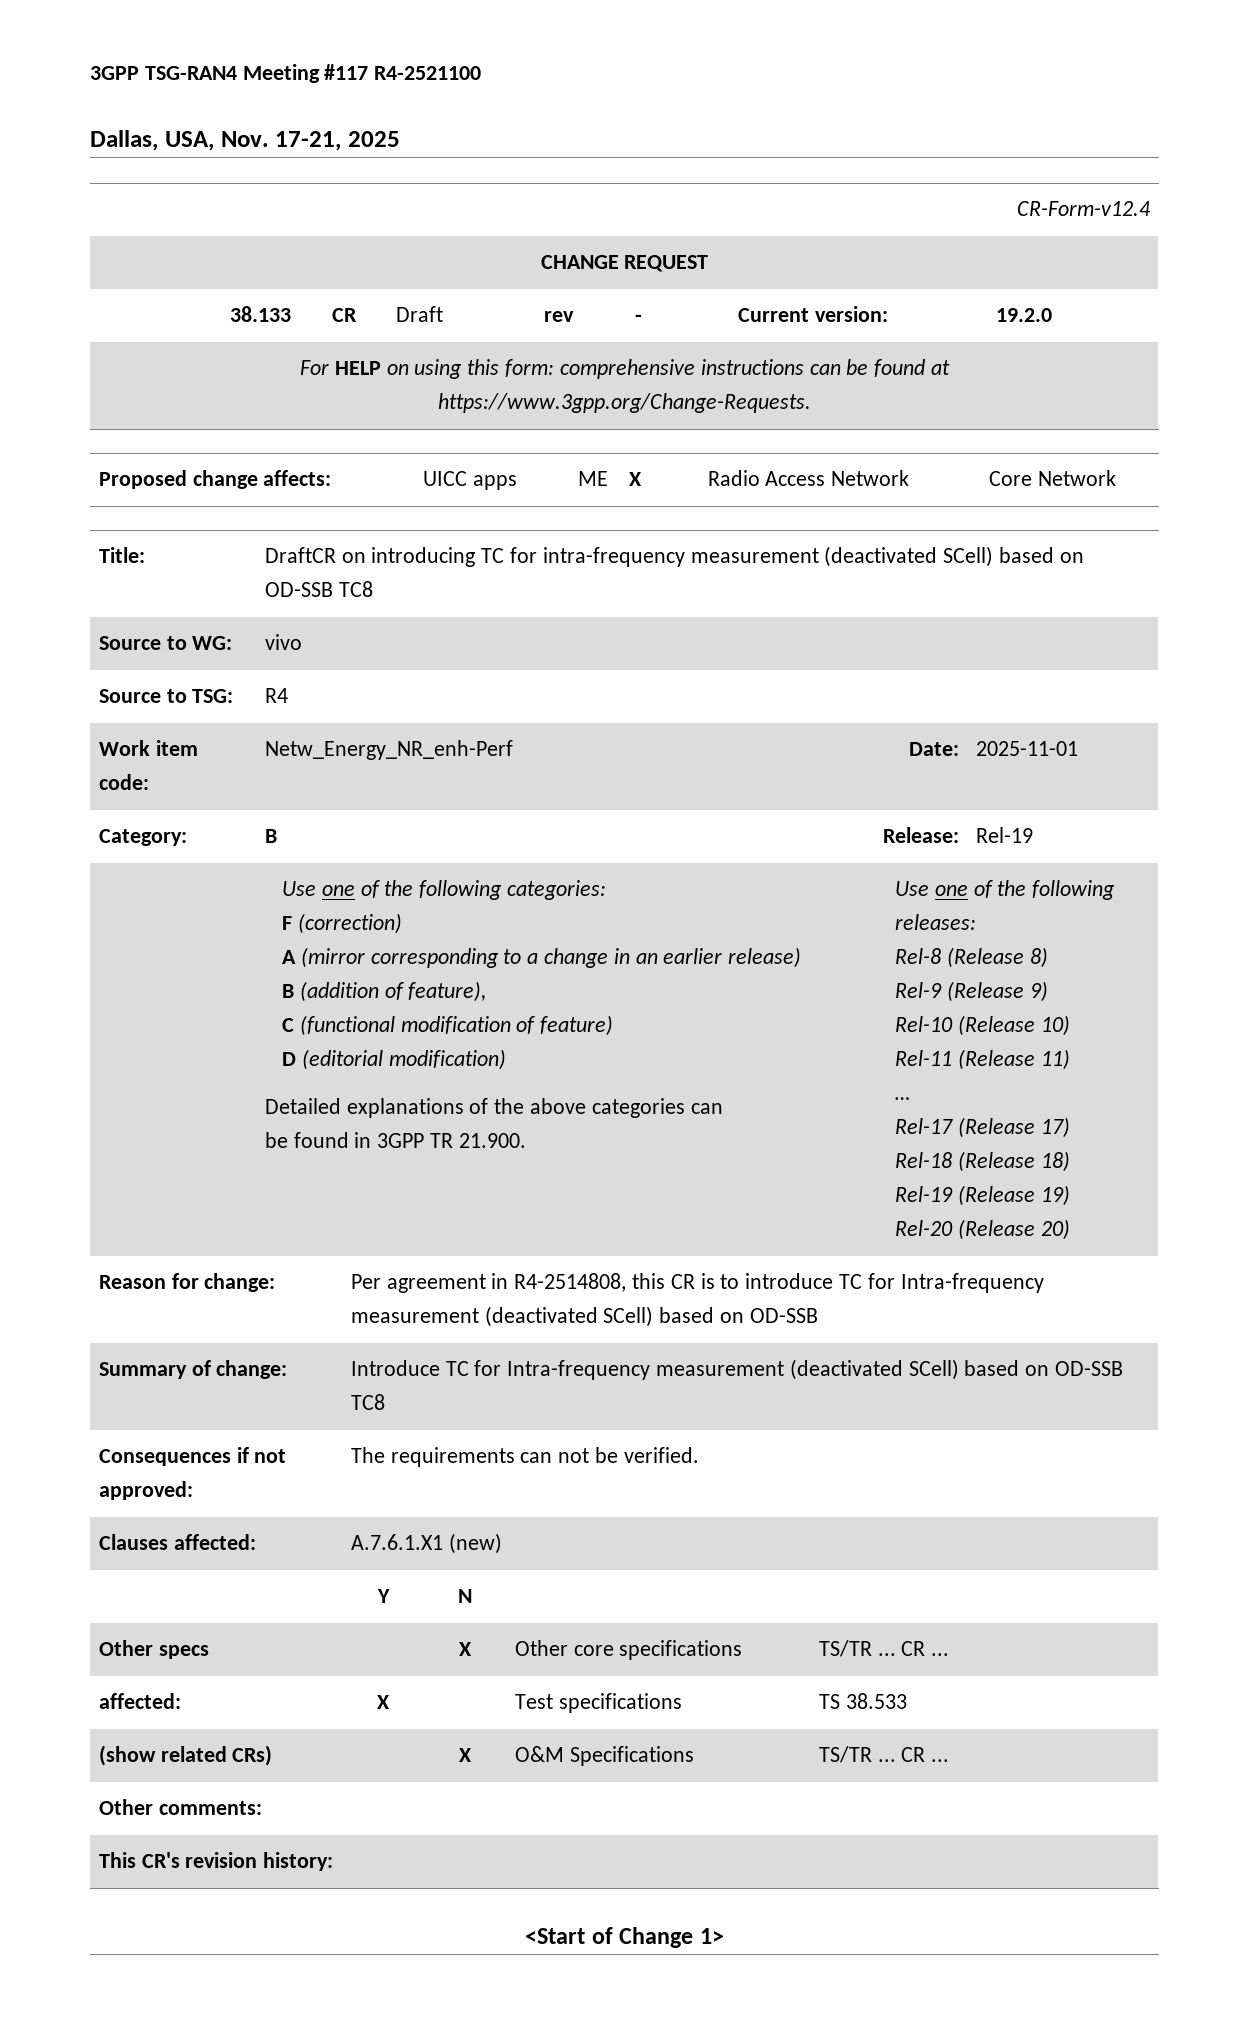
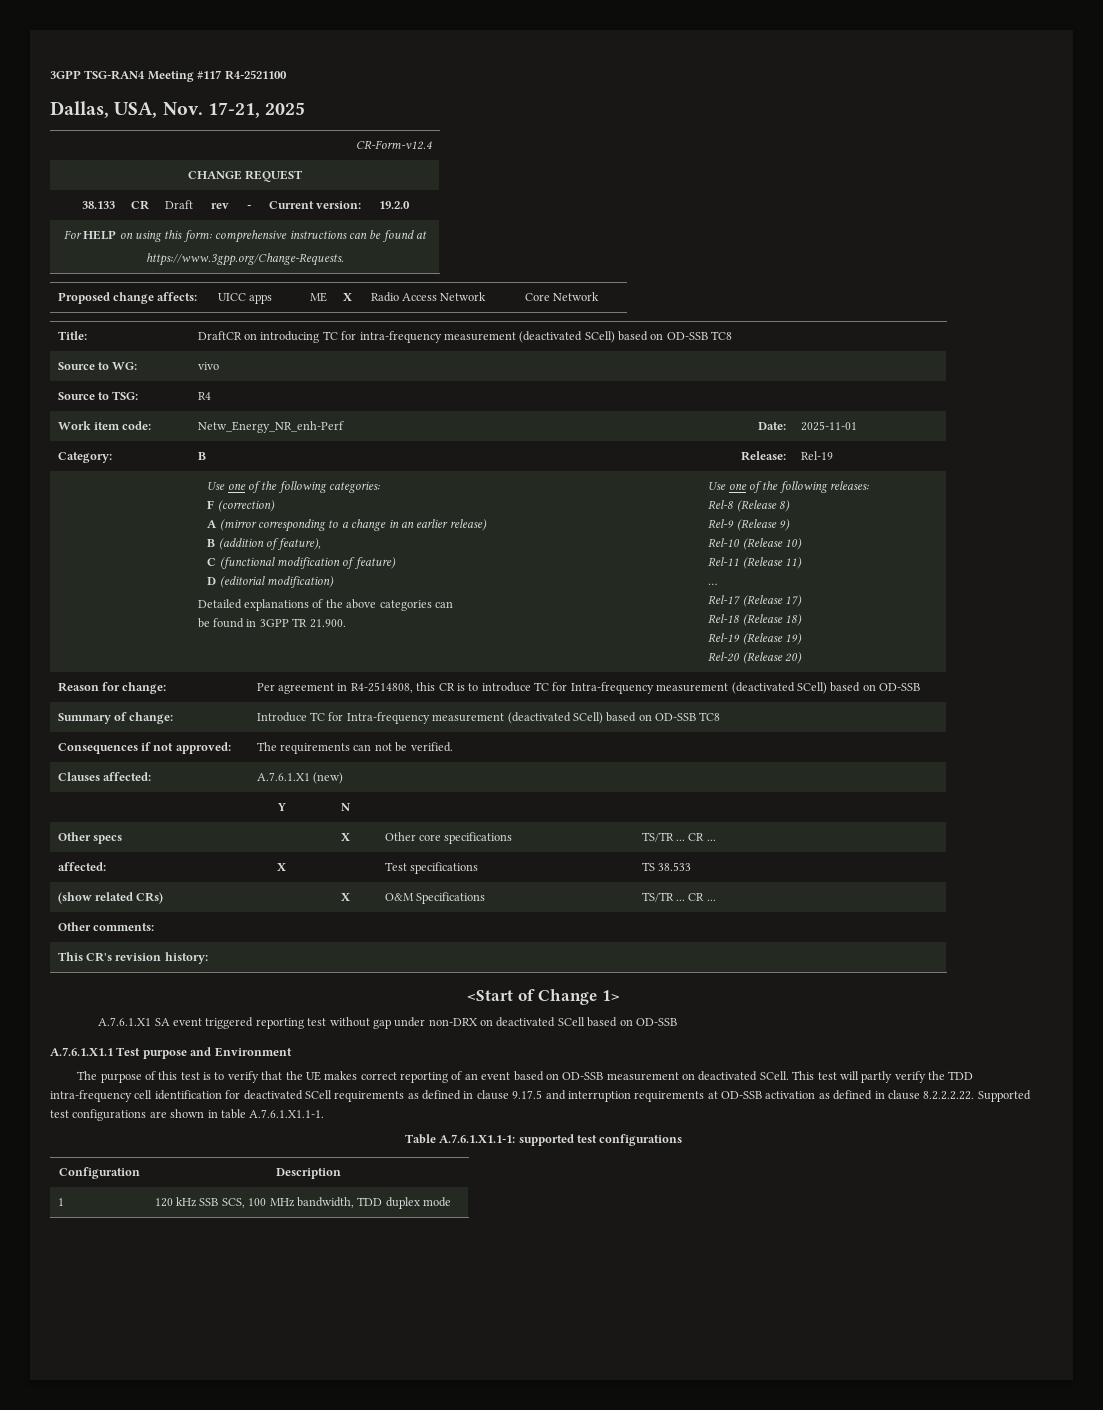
(724, 1936) none -> [98,1017,677,1029] [50,1047,292,1059] [77,1071,974,1083] [50,1090,1031,1102] [50,1109,325,1121] [404,1134,683,1146] [58,1167,140,1179] [275,1168,341,1179] [57,1198,64,1206] [154,1197,452,1209] // A.7.6.1.X1 SA event triggered reporting test without gap under non-DRX on deactivated SCell based on OD-SSB // A.7.6.1.X1.1 Test purpose and Environment // The purpose of this test is to verify that the UE makes correct reporting of an event based on OD-SSB measurement on deactivated SCell. This test will partly verify the TDD intra-frequency cell identification for deactivated SCell requirements as defined in clause 9.17.5 and interruption requirements at OD-SSB activation as defined in clause 8.2.2.2.22. Supported test configurations are shown in table A.7.6.1.X1.1-1. // Table A.7.6.1.X1.1-1: supported test configurations // Configuration | Description // 1 | 120 kHz SSB SCS, 100 MHz bandwidth, TDD duplex mode

